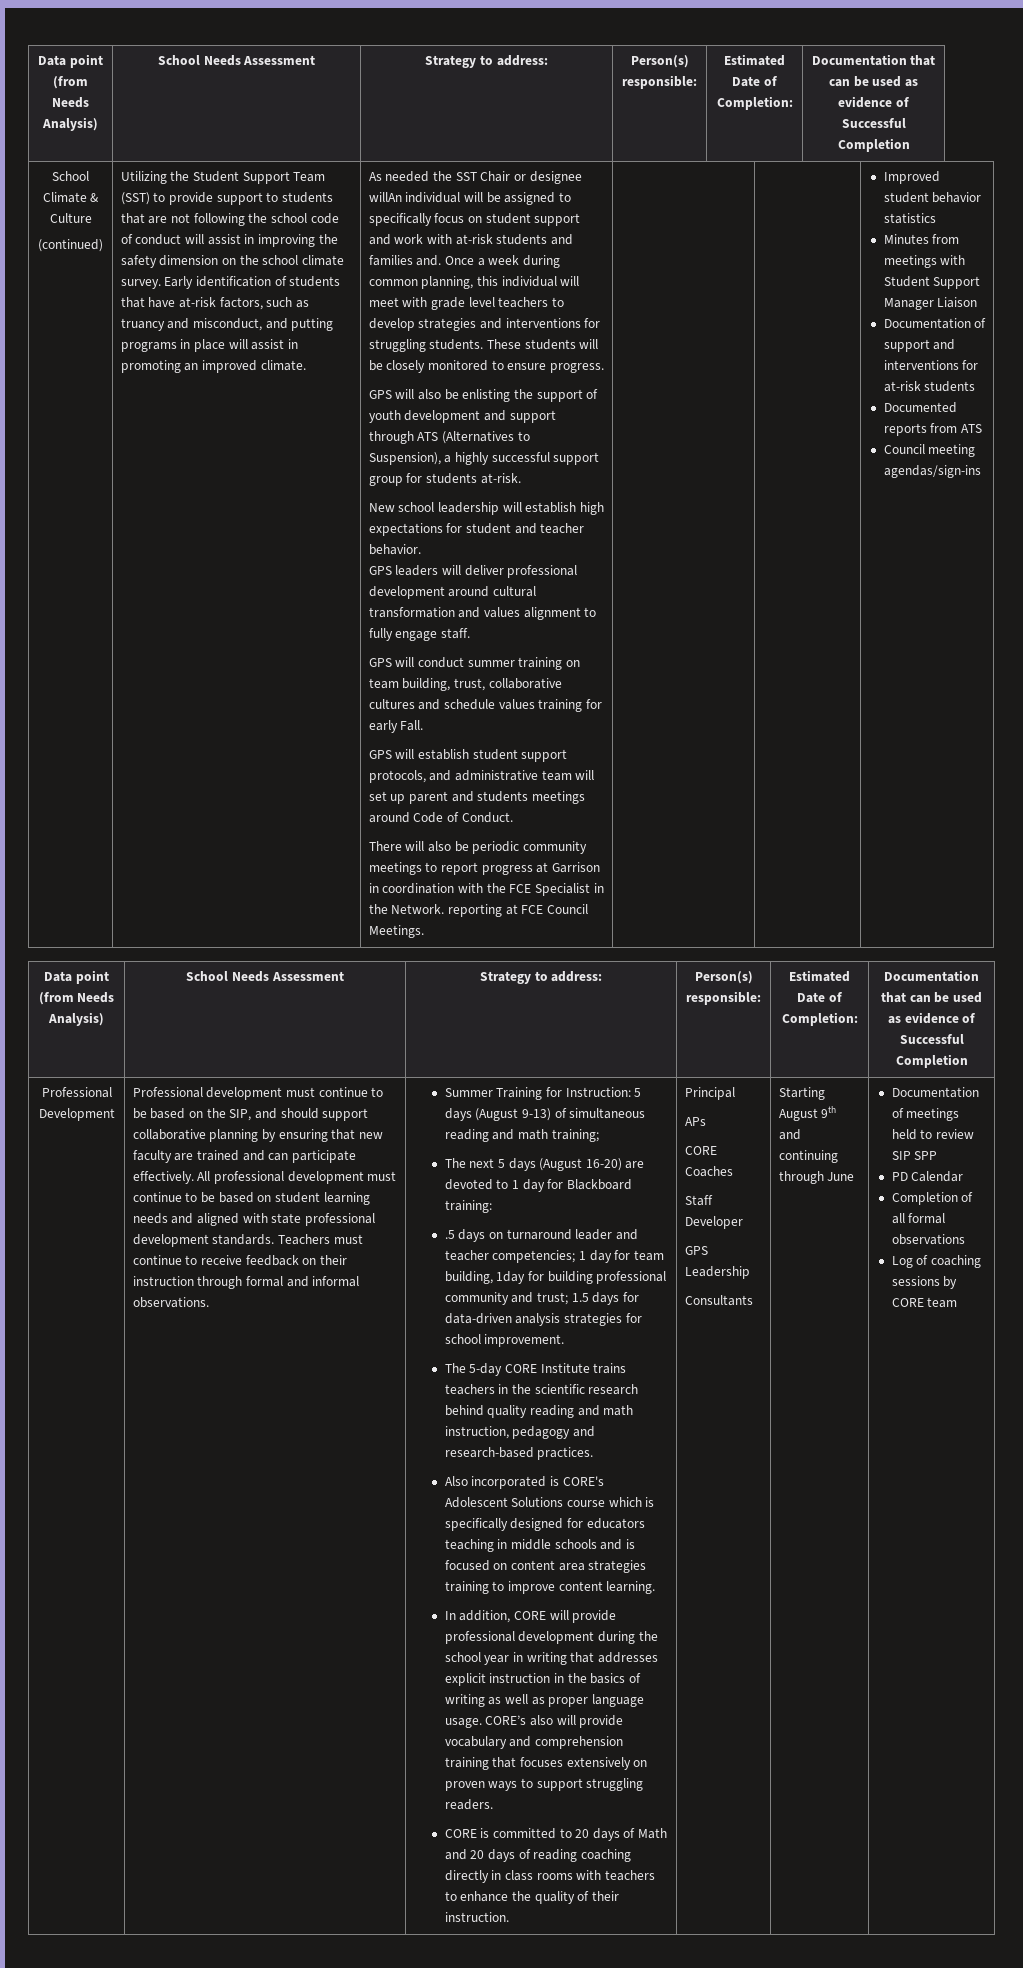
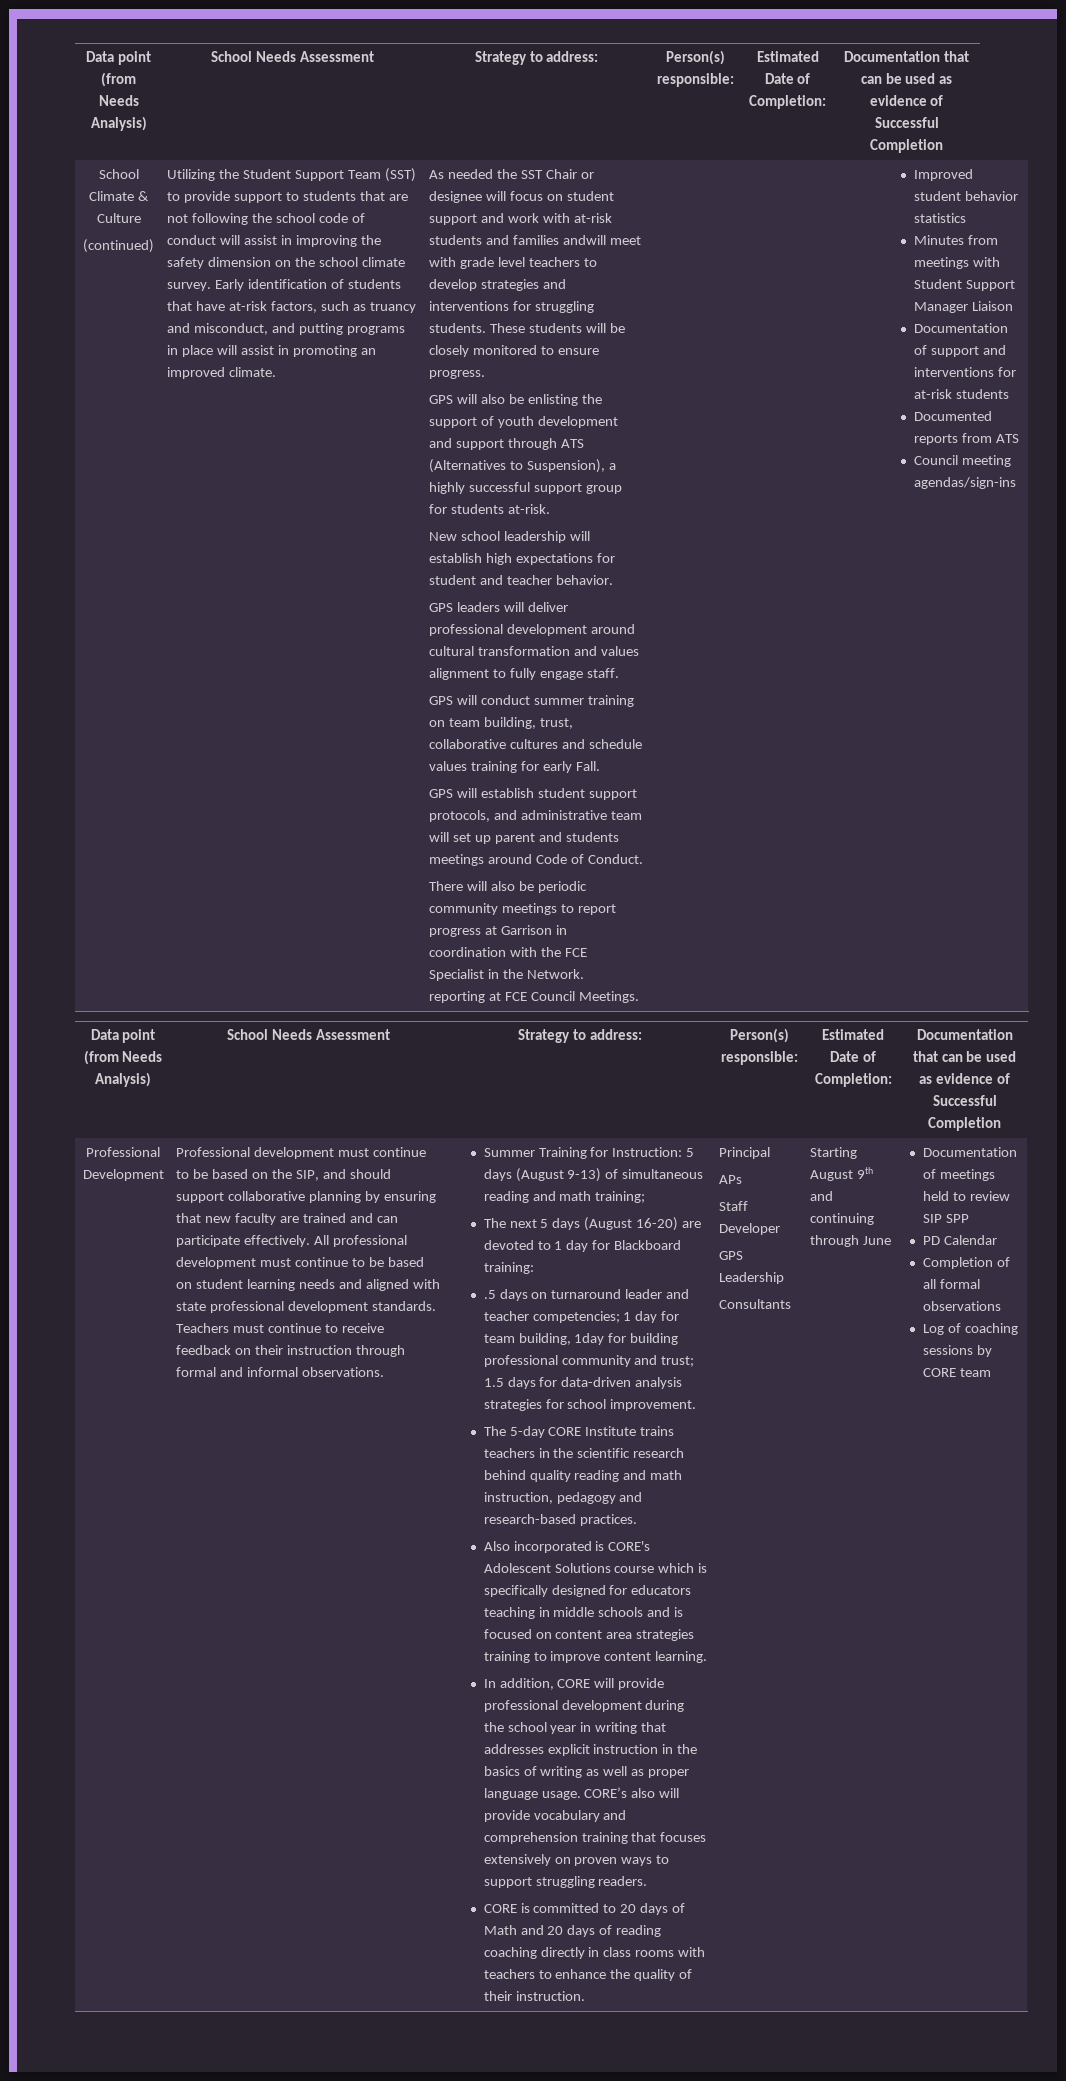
[368,192,571,205] [368,213,432,226] willAn individual will be assigned to specifically -> [486,191,507,201] will
[416,255,560,268] [368,276,580,289] and. Once a week during common planning, this individual will -> [563,235,607,245] andwill
[684,1146,717,1155] [684,1166,733,1177] // CORE Coaches -> (743, 1179) none

